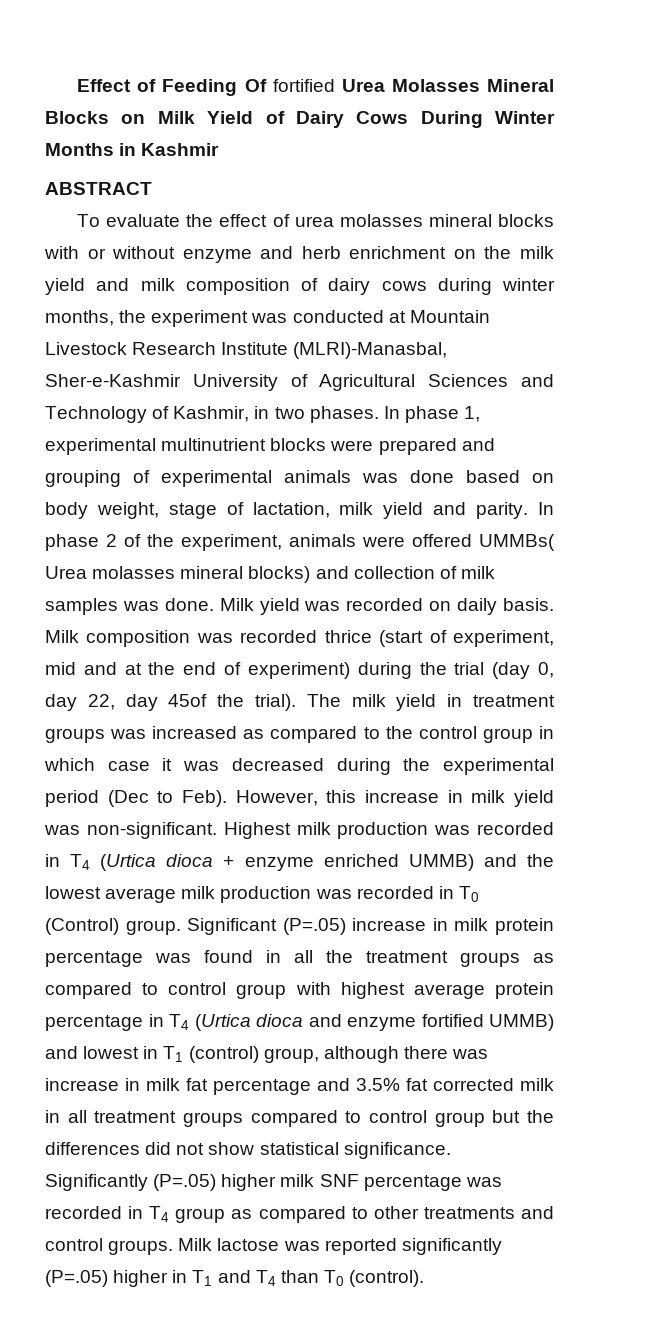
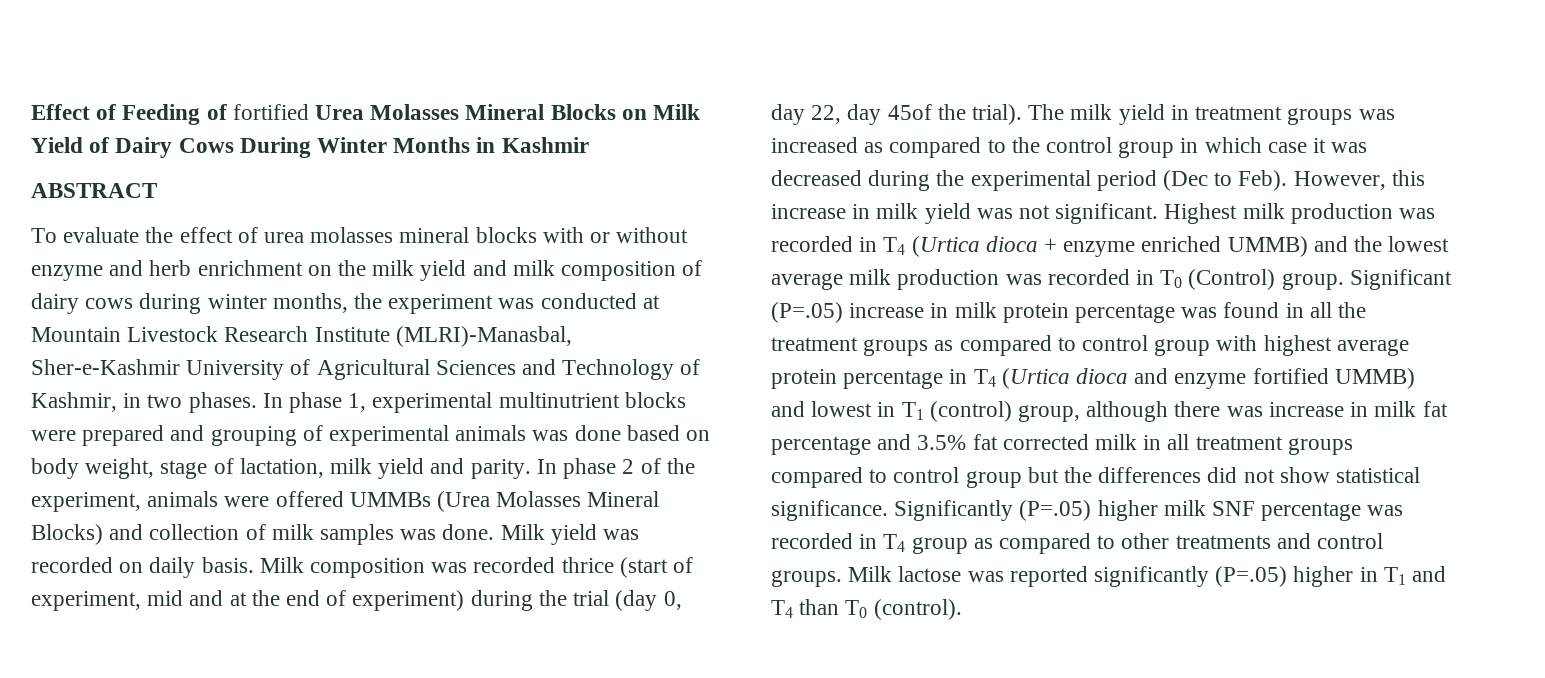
[244,79,267,92] Of -> [206,104,227,120] of
[479,534,555,551] [45,566,311,583] UMMBs( Urea molasses mineral blocks) -> [349,491,660,512] [31,524,103,545] UMMBs (Urea Molasses Mineral Blocks)
[86,822,217,839] non-significant. -> [1019,203,1159,224] not significant.

